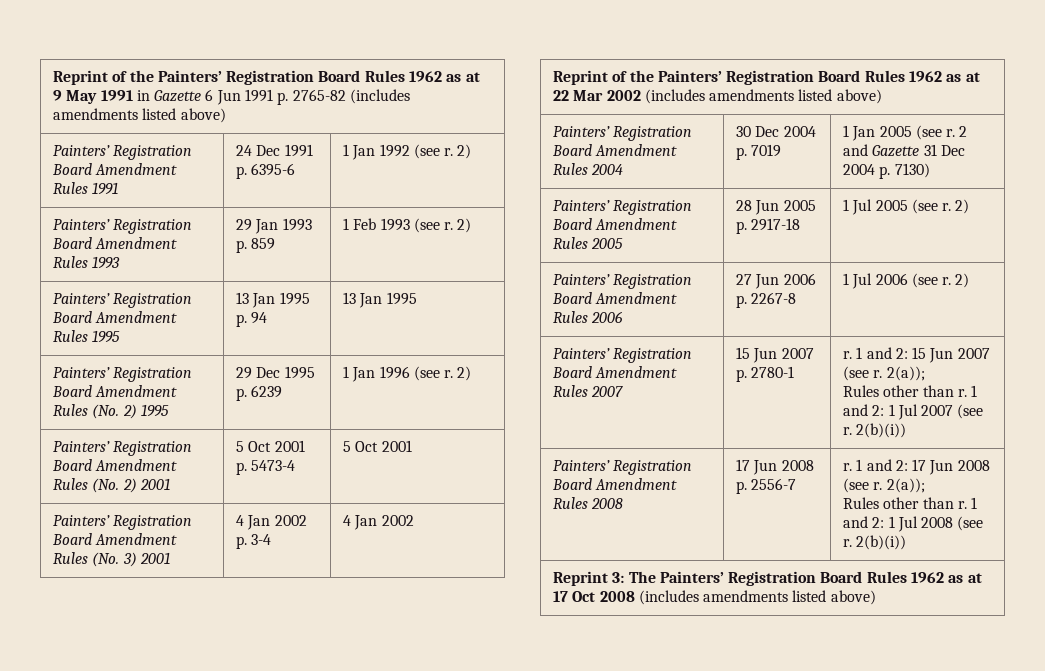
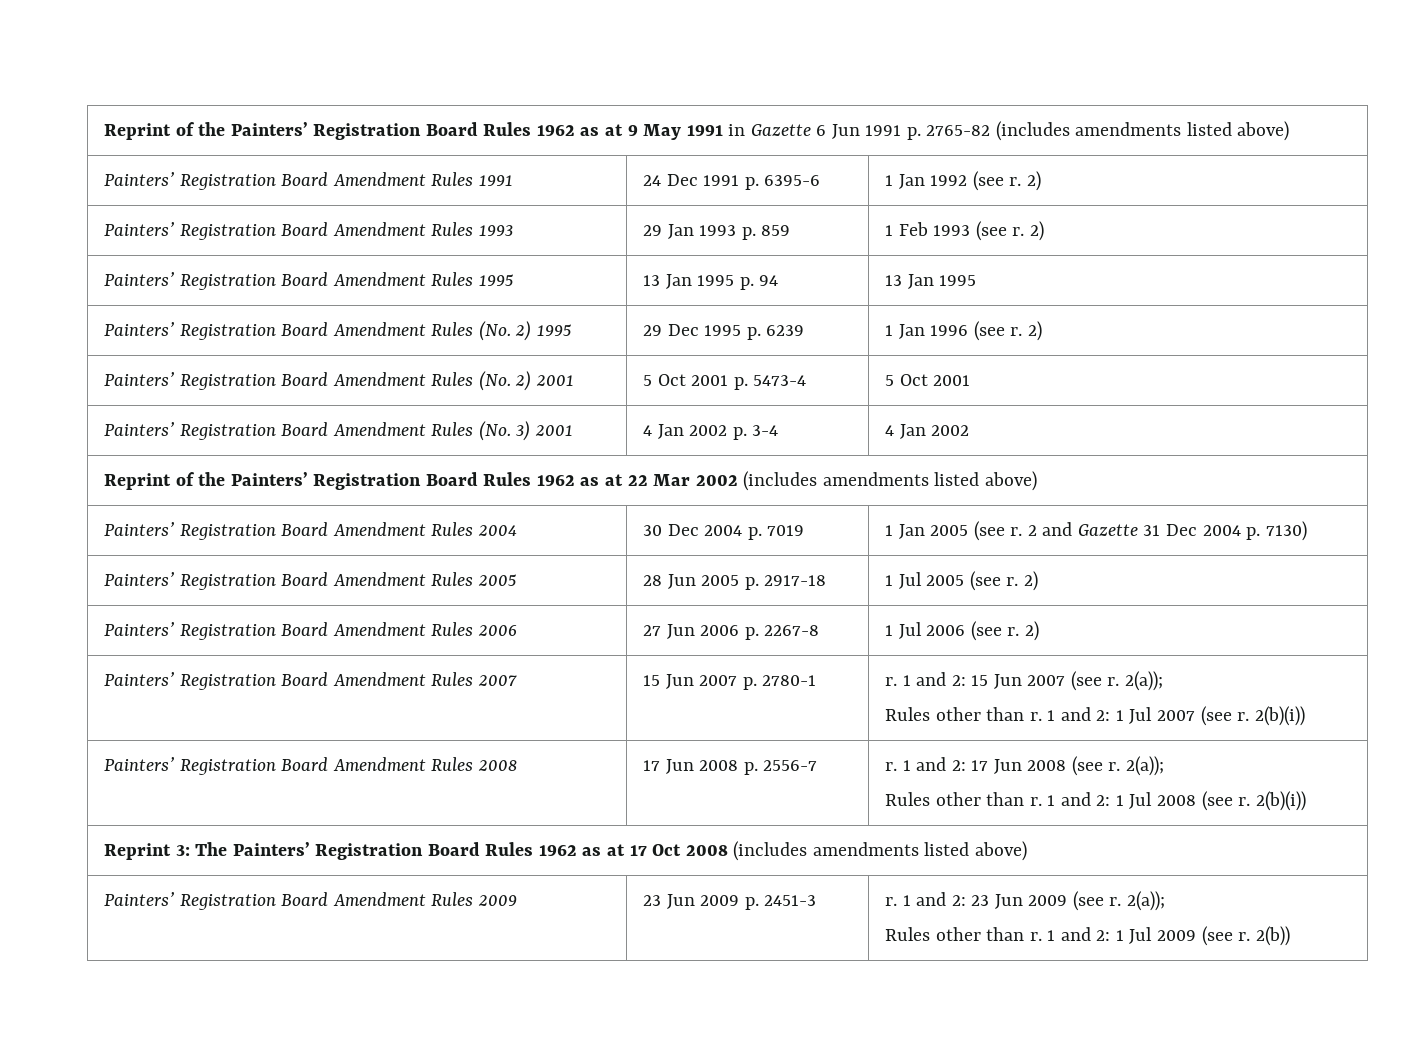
(876, 597) none -> [104,892,517,910] [643,894,817,910] [885,891,1165,911] [885,926,1290,946] // Painters’ Registration Board Amendment Rules 2009 | 23 Jun 2009 p. 2451-3 | r. 1 and 2: 23 Jun 2009 (see r. 2(a)); // Rules other than r. 1 and 2: 1 Jul 2009 (see r. 2(b))

